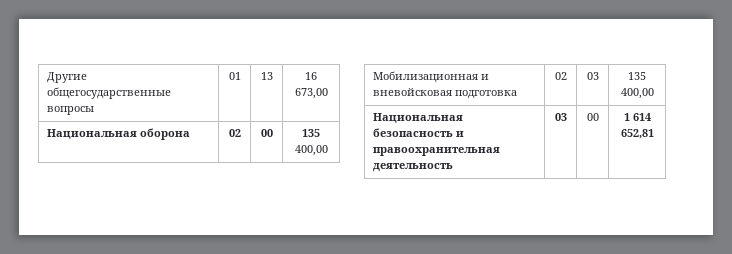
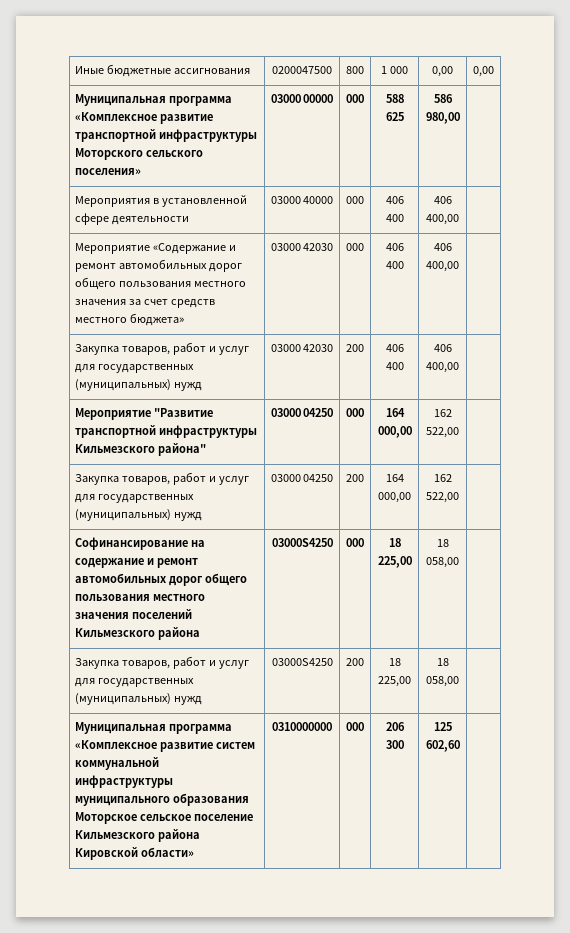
[47,72,88,83] [47,87,172,99] [47,106,95,115] [228,72,241,80] [260,72,273,80] [305,72,317,80] [294,88,328,99] [47,128,191,140] [228,129,241,137] [260,129,273,137] [302,129,320,137] [294,145,328,156] [373,71,490,83] [373,88,518,99] [554,72,567,80] [586,72,599,80] [628,72,646,80] [620,88,654,99] [373,113,464,124] [373,128,465,137] [373,147,501,156] [373,163,454,172] [554,113,567,121] [586,113,599,121] [623,113,651,121] [620,129,654,139] Другие общегосударственные вопросы | 01 | 13 | 16 673,00 // Национальная оборона | 02 | 00 | 135 400,00 // Мобилизационная и вневойсковая подготовка | 02 | 03 | 135 400,00 // Национальная безопасность и правоохранительная деятельность | 03 | 00 | 1 614 652,81 -> [74,64,250,77] [272,66,332,74] [346,66,364,74] [381,66,408,74] [432,66,453,77] [473,66,494,77] [74,94,232,106] [74,112,213,124] [74,129,257,142] [74,148,203,160] [74,168,141,175] [270,94,334,103] [346,94,364,103] [385,94,404,103] [385,112,404,121] [433,94,453,103] [425,112,460,124] [74,195,247,207] [74,213,189,225] [270,196,334,204] [346,196,364,204] [385,196,404,204] [385,214,404,222] [433,196,452,204] [426,214,459,225] [74,243,236,254] [74,259,242,272] [74,277,246,290] [74,299,215,308] [74,313,184,326] [270,243,334,251] [346,243,364,251] [385,243,404,251] [385,261,404,269] [433,243,452,251] [426,261,459,272] [74,342,249,355] [74,364,194,373] [74,379,202,391] [270,344,334,352] [346,344,364,352] [385,344,404,352] [385,362,404,370] [433,344,452,352] [426,362,459,373] [74,408,213,420] [74,425,257,438] [74,443,206,456] [270,408,334,417] [346,408,364,417] [385,408,405,417] [377,426,412,438] [433,409,452,417] [426,427,459,438] [74,472,249,485] [74,494,194,503] [74,509,202,521] [270,474,334,482] [346,474,364,482] [385,474,404,482] [378,492,411,503] [433,474,452,482] [426,492,459,503] [74,537,205,550] [74,558,198,568] [74,573,247,586] [74,594,205,601] [74,609,192,619] [74,627,200,640] [271,538,333,547] [346,538,364,547] [388,538,401,547] [377,556,412,568] [436,539,449,547] [426,557,459,568] [74,656,249,669] [74,678,194,687] [74,693,202,705] [271,658,333,666] [346,658,364,666] [388,658,401,666] [378,676,411,687] [436,658,449,666] [426,676,459,687] [74,722,232,734] [74,740,255,752] [74,757,159,770] [74,775,173,788] [74,793,249,806] [74,812,253,824] [74,829,200,842] [74,847,194,860] [272,722,332,731] [346,722,364,731] [385,722,405,731] [385,740,404,749] [433,722,452,731] [425,740,460,752] Иные бюджетные ассигнования | 0200047500 | 800 | 1 000 | 0,00 | 0,00 // Муниципальная программа «Комплексное развитие транспортной инфраструктуры Моторского сельского поселения» | 03000 00000 | 000 | 588 625 | 586 980,00 | // Мероприятия в установленной сфере деятельности | 03000 40000 | 000 | 406 400 | 406 400,00 | // Мероприятие «Содержание и ремонт автомобильных дорог общего пользования местного значения за счет средств местного бюджета» | 03000 42030 | 000 | 406 400 | 406 400,00 | // Закупка товаров, работ и услуг для государственных (муниципальных) нужд | 03000 42030 | 200 | 406 400 | 406 400,00 | // Мероприятие "Развитие транспортной инфраструктуры Кильмезского района" | 03000 04250 | 000 | 164 000,00 | 162 522,00 | // Закупка товаров, работ и услуг для государственных (муниципальных) нужд | 03000 04250 | 200 | 164 000,00 | 162 522,00 | // Софинансирование на содержание и ремонт автомобильных дорог общего пользования местного значения поселений Кильмезского района | 03000S4250 | 000 | 18 225,00 | 18 058,00 | // Закупка товаров, работ и услуг для государственных (муниципальных) нужд | 03000S4250 | 200 | 18 225,00 | 18 058,00 | // Муниципальная программа «Комплексное развитие систем коммунальной инфраструктуры муниципального образования Моторское сельское поселение Кильмезского района Кировской области» | 0310000000 | 000 | 206 300 | 125 602,60 |

